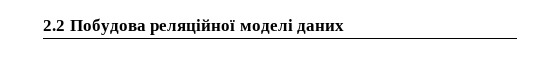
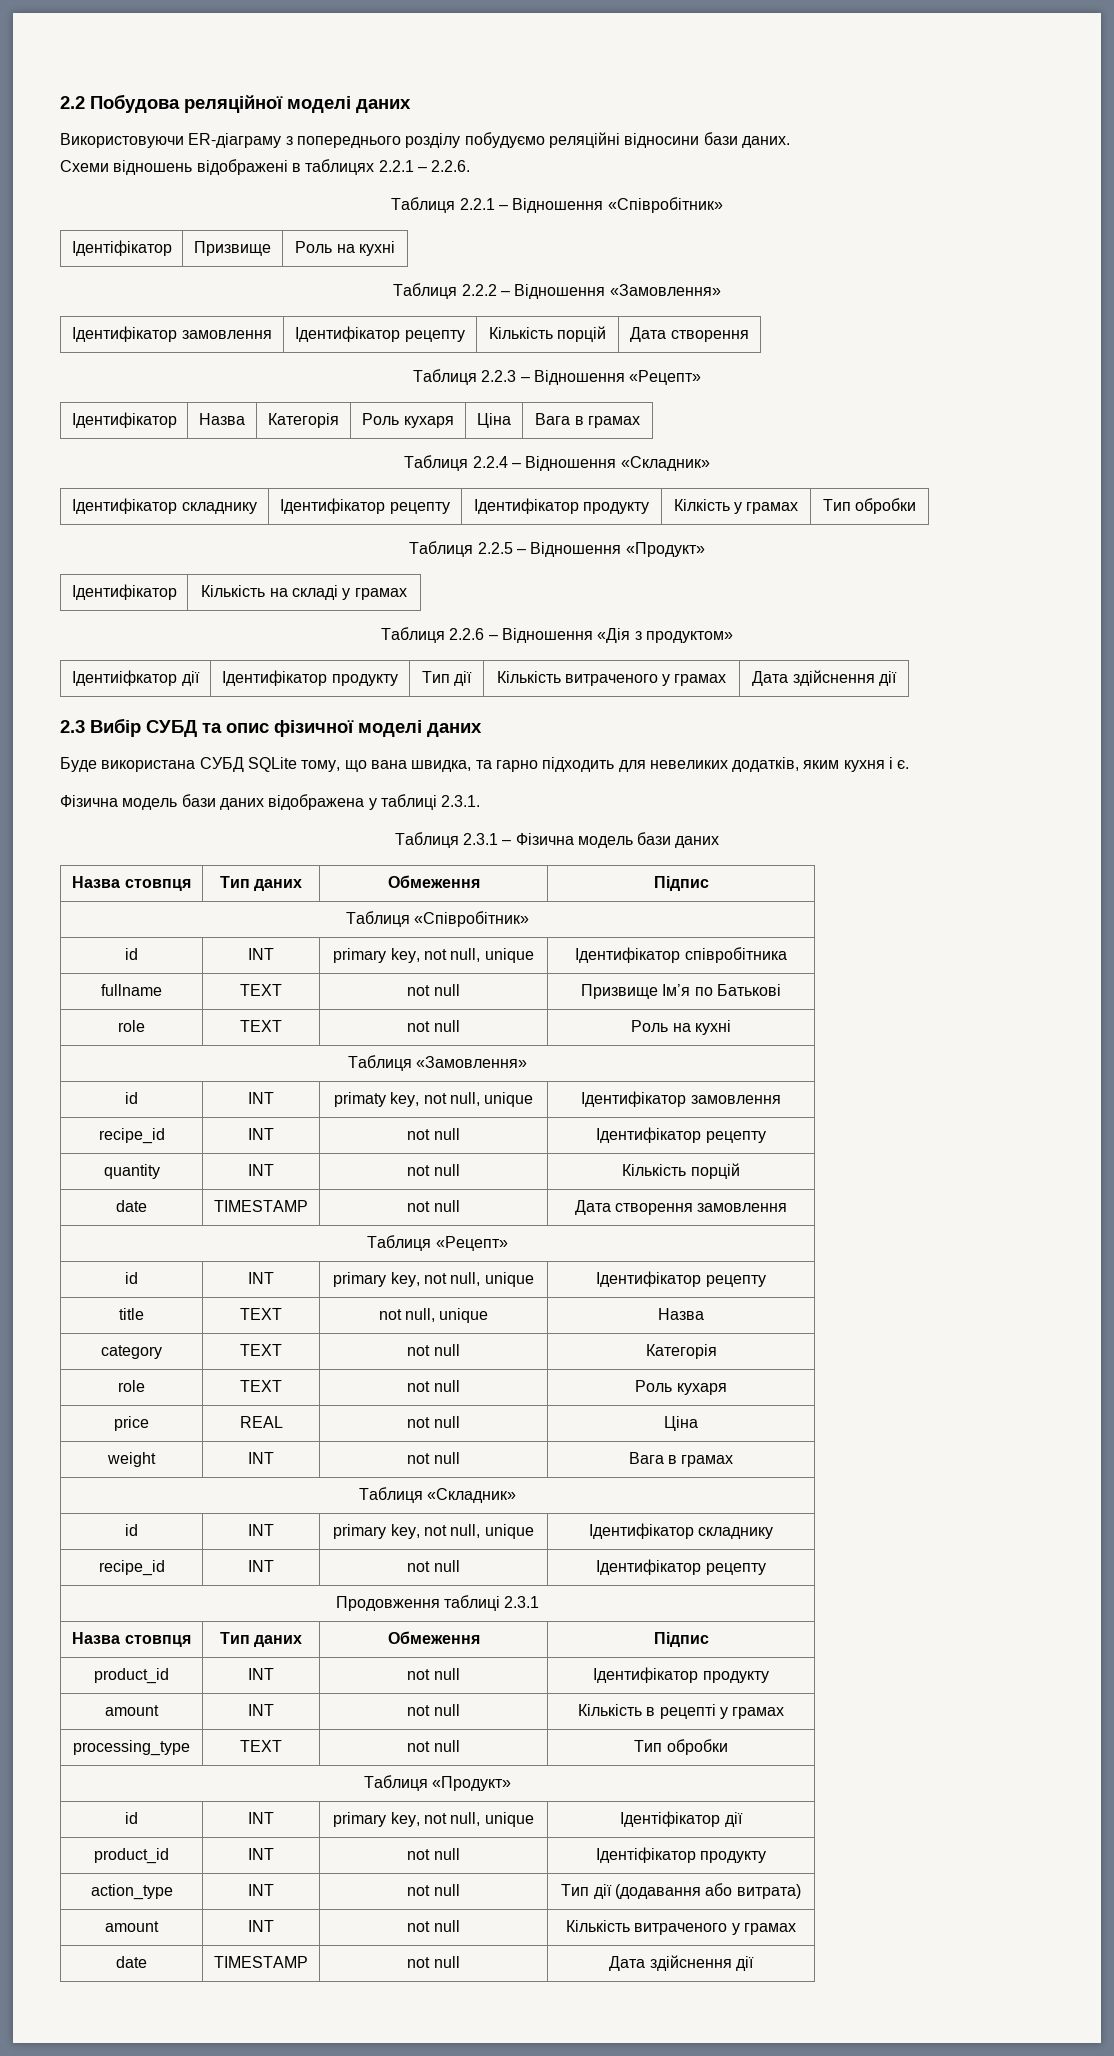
(345, 28) none -> [60,132,790,148] [60,159,471,175] [391,197,723,213] [71,240,172,256] [194,241,271,256] [295,241,395,256] [393,283,721,299] [72,326,272,342] [295,326,465,342] [488,326,607,342] [630,327,749,342] [412,369,702,385] [71,412,177,428] [199,413,245,425] [268,413,339,428] [362,413,454,428] [477,413,511,428] [535,413,640,428] [404,455,710,471] [72,498,257,514] [280,498,450,514] [473,498,650,514] [673,499,799,514] [822,498,917,514] [409,541,705,557] [71,584,177,600] [201,585,407,600] [381,627,733,643] [72,670,200,686] [222,670,398,686] [421,671,473,686] [496,671,727,686] [752,670,897,686] [60,718,482,737] [60,757,910,772] [60,794,481,810] [394,832,720,848] [72,876,191,891] [219,876,303,891] [387,875,480,888] [653,876,709,891] [345,911,530,927] [125,948,138,960] [248,948,274,960] [333,948,534,963] [575,947,787,963] [101,984,162,996] [240,984,282,996] [407,984,460,996] [581,984,781,999] [118,1020,145,1032] [240,1020,282,1032] [407,1020,460,1032] [631,1020,731,1035] [347,1055,528,1071] [125,1092,138,1104] [248,1092,274,1104] [333,1092,534,1107] [581,1091,781,1107] [98,1128,165,1144] [248,1128,274,1140] [407,1128,460,1140] [596,1127,766,1143] [103,1164,160,1179] [248,1164,274,1176] [407,1164,460,1176] [622,1163,740,1179] [116,1200,147,1212] [214,1200,308,1212] [407,1200,460,1212] [574,1200,788,1215] [367,1235,508,1251] [125,1272,138,1284] [248,1272,274,1284] [333,1272,534,1287] [596,1271,766,1287] [119,1308,144,1320] [240,1308,282,1320] [378,1308,489,1323] [658,1308,704,1320] [101,1345,162,1359] [240,1344,282,1356] [407,1344,460,1356] [645,1344,717,1359] [118,1380,145,1392] [240,1380,282,1392] [407,1380,460,1392] [635,1380,727,1395] [114,1416,149,1431] [239,1416,283,1428] [407,1416,460,1428] [664,1416,698,1431] [107,1452,156,1467] [248,1452,274,1464] [407,1452,460,1464] [628,1452,734,1467] [358,1487,517,1503] [125,1524,138,1536] [248,1524,274,1536] [333,1524,534,1539] [588,1523,774,1539] [98,1560,165,1576] [248,1560,274,1572] [407,1560,460,1572] [596,1559,766,1575] [335,1595,540,1611] [72,1632,191,1647] [219,1632,303,1647] [387,1631,480,1644] [653,1632,709,1647] [94,1668,169,1684] [248,1668,274,1680] [407,1668,460,1680] [593,1667,769,1683] [105,1705,159,1716] [248,1704,274,1716] [407,1704,460,1716] [577,1704,785,1719] [73,1740,190,1756] [240,1740,282,1752] [407,1740,460,1752] [634,1739,728,1755] [363,1775,512,1791] [125,1812,138,1824] [248,1812,274,1824] [333,1812,534,1827] [620,1811,743,1827] [94,1848,169,1864] [248,1848,274,1860] [407,1848,460,1860] [595,1847,767,1863] [90,1884,173,1900] [248,1884,274,1896] [407,1884,460,1896] [561,1883,801,1899] [105,1921,159,1932] [248,1920,274,1932] [407,1920,460,1932] [566,1920,796,1935] [116,1956,147,1968] [214,1956,308,1968] [407,1956,460,1968] [609,1955,754,1971] // Використовуючи ER-діаграму з попереднього розділу побудуємо реляційні відносини бази даних. // Схеми відношень відображені в таблицях 2.2.1 – 2.2.6. // Таблиця 2.2.1 – Відношення «Співробітник» // Ідентіфікатор | Призвище | Роль на кухні // Таблиця 2.2.2 – Відношення «Замовлення» // Ідентифікатор замовлення | Ідентифікатор рецепту | Кількість порцій | Дата створення // Таблиця 2.2.3 – Відношення «Рецепт» // Ідентифікатор | Назва | Категорія | Роль кухаря | Ціна | Вага в грамах // Таблиця 2.2.4 – Відношення «Складник» // Ідентифікатор складнику | Ідентифікатор рецепту | Ідентифікатор продукту | Кілкість у грамах | Тип обробки // Таблиця 2.2.5 – Відношення «Продукт» // Ідентифікатор | Кількість на складі у грамах // Таблиця 2.2.6 – Відношення «Дія з продуктом» // Ідентиіфкатор дії | Ідентифікатор продукту | Тип дії | Кількість витраченого у грамах | Дата здійснення дії // 2.3 Вибір СУБД та опис фізичної моделі даних // Буде використана СУБД SQLite тому, що вана швидка, та гарно підходить для невеликих додатків, яким кухня і є. // Фізична модель бази даних відображена у таблиці 2.3.1. // Таблиця 2.3.1 – Фізична модель бази даних // Назва стовпця | Тип даних | Обмеження | Підпис // Таблиця «Співробітник» // id | INT | primary key, not null, unique | Ідентифікатор співробітника // fullname | TEXT | not null | Призвище Ім’я по Батькові // role | TEXT | not null | Роль на кухні // Таблиця «Замовлення» // id | INT | primaty key, not null, unique | Ідентифікатор замовлення // recipe_id | INT | not null | Ідентифікатор рецепту // quantity | INT | not null | Кількість порцій // date | TIMESTAMP | not null | Дата створення замовлення // Таблиця «Рецепт» // id | INT | primary key, not null, unique | Ідентифікатор рецепту // title | TEXT | not null, unique | Назва // category | TEXT | not null | Категорія // role | TEXT | not null | Роль кухаря // price | REAL | not null | Ціна // weight | INT | not null | Вага в грамах // Таблиця «Складник» // id | INT | primary key, not null, unique | Ідентифікатор складнику // recipe_id | INT | not null | Ідентифікатор рецепту // Продовження таблиці 2.3.1 // Назва стовпця | Тип даних | Обмеження | Підпис // product_id | INT | not null | Ідентифікатор продукту // amount | INT | not null | Кількість в рецепті у грамах // processing_type | TEXT | not null | Тип обробки // Таблиця «Продукт» // id | INT | primary key, not null, unique | Ідентіфікатор дії // product_id | INT | not null | Ідентіфікатор продукту // action_type | INT | not null | Тип дії (додавання або витрата) // amount | INT | not null | Кількість витраченого у грамах // date | TIMESTAMP | not null | Дата здійснення дії

